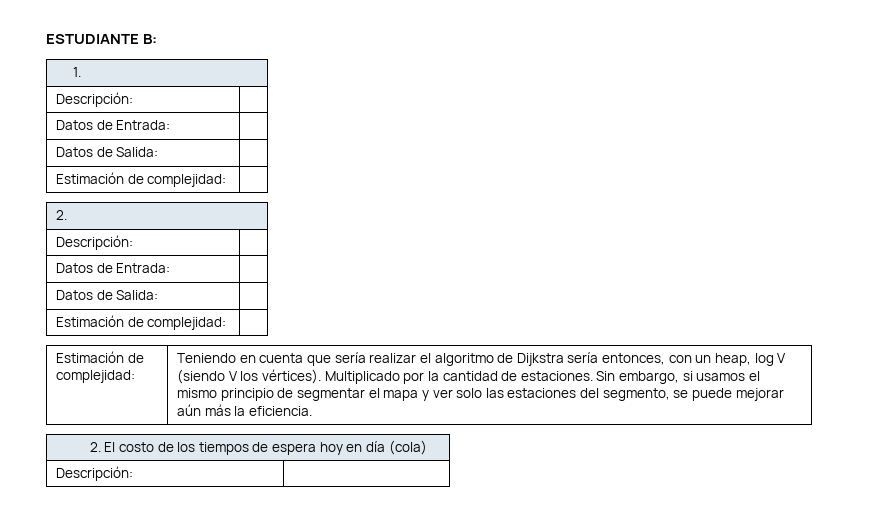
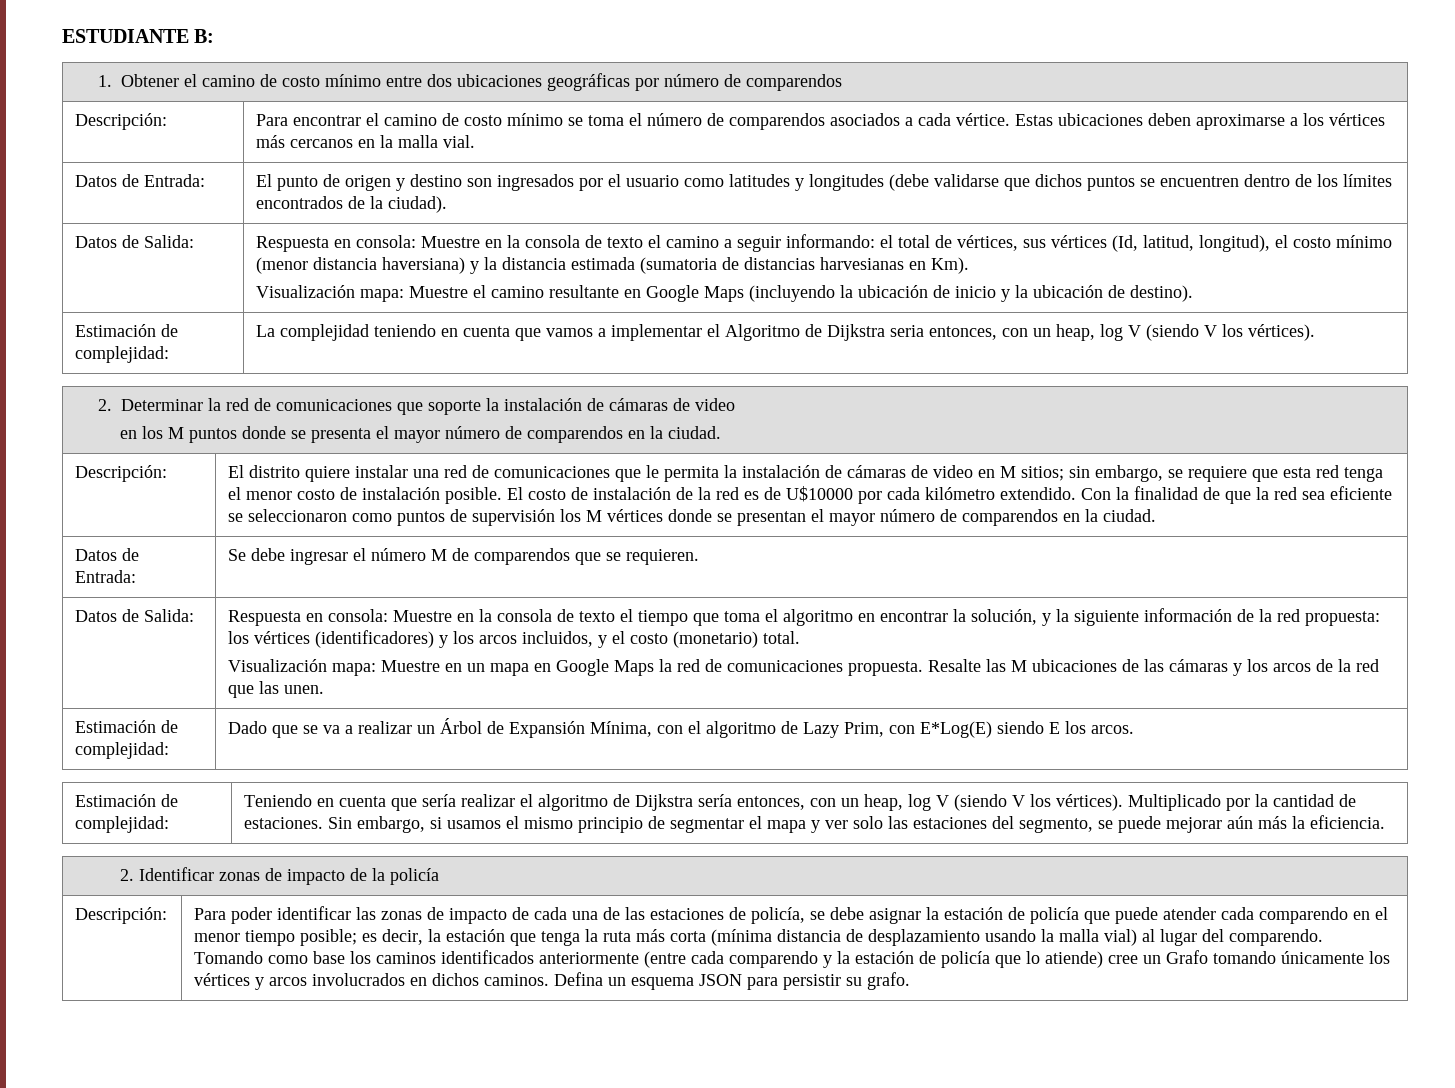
[56,92,134,107] [56,120,171,130] [56,147,159,157] [56,172,227,187] [56,210,68,220] [56,235,134,250] [56,263,171,273] [56,290,159,300] [56,315,227,330] // Descripción: | // Datos de Entrada: | // Datos de Salida: | // Estimación de complejidad: | // 2. // Descripción: | // Datos de Entrada: | // Datos de Salida: | // Estimación de complejidad: | -> [120,73,842,91] [75,113,168,130] [256,113,1386,130] [256,135,476,148] [75,174,206,187] [256,174,1393,191] [256,196,448,213] [75,235,195,248] [256,234,1393,252] [256,257,970,274] [256,285,1194,302] [75,324,179,337] [75,346,170,363] [256,324,1316,341] [97,398,735,415] [119,426,721,443] [75,465,168,482] [228,465,1384,482] [228,486,1393,504] [228,509,1157,526] [75,548,140,561] [75,570,137,583] [228,548,700,565] [75,609,195,622] [228,608,1381,626] [228,630,801,648] [228,659,1380,676] [228,681,325,698] [75,720,179,733] [75,742,170,759] [228,718,1135,738] Obtener el camino de costo mínimo entre dos ubicaciones geográficas por número de comparendos // Descripción: | Para encontrar el camino de costo mínimo se toma el número de comparendos asociados a cada vértice. Estas ubicaciones deben aproximarse a los vértices más cercanos en la malla vial. // Datos de Entrada: | El punto de origen y destino son ingresados por el usuario como latitudes y longitudes (debe validarse que dichos puntos se encuentren dentro de los límites encontrados de la ciudad). // Datos de Salida: | Respuesta en consola: Muestre en la consola de texto el camino a seguir informando: el total de vértices, sus vértices (Id, latitud, longitud), el costo mínimo (menor distancia haversiana) y la distancia estimada (sumatoria de distancias harvesianas en Km). // Visualización mapa: Muestre el camino resultante en Google Maps (incluyendo la ubicación de inicio y la ubicación de destino). // Estimación de complejidad: | La complejidad teniendo en cuenta que vamos a implementar el Algoritmo de Dijkstra seria entonces, con un heap, log V (siendo V los vértices). // 2. Determinar la red de comunicaciones que soporte la instalación de cámaras de video // en los M puntos donde se presenta el mayor número de comparendos en la ciudad. // Descripción: | El distrito quiere instalar una red de comunicaciones que le permita la instalación de cámaras de video en M sitios; sin embargo, se requiere que esta red tenga el menor costo de instalación posible. El costo de instalación de la red es de U$10000 por cada kilómetro extendido. Con la finalidad de que la red sea eficiente se seleccionaron como puntos de supervisión los M vértices donde se presentan el mayor número de comparendos en la ciudad. // Datos de Entrada: | Se debe ingresar el número M de comparendos que se requieren. // Datos de Salida: | Respuesta en consola: Muestre en la consola de texto el tiempo que toma el algoritmo en encontrar la solución, y la siguiente información de la red propuesta: los vértices (identificadores) y los arcos incluidos, y el costo (monetario) total. // Visualización mapa: Muestre en un mapa en Google Maps la red de comunicaciones propuesta. Resalte las M ubicaciones de las cámaras y los arcos de la red que las unen. // Estimación de complejidad: | Dado que se va a realizar un Árbol de Expansión Mínima, con el algoritmo de Lazy Prim, con E*Log(E) siendo E los arcos.
[104,440,427,455] [56,466,134,481] El costo de los tiempos de espera hoy en día (cola) // Descripción: | -> [138,867,439,885] [75,907,168,924] [194,906,1389,924] [194,929,1324,946] [194,950,1391,968] [194,972,911,990] Identificar zonas de impacto de la policía // Descripción: | Para poder identificar las zonas de impacto de cada una de las estaciones de policía, se debe asignar la estación de policía que puede atender cada comparendo en el menor tiempo posible; es decir, la estación que tenga la ruta más corta (mínima distancia de desplazamiento usando la malla vial) al lugar del comparendo. Tomando como base los caminos identificados anteriormente (entre cada comparendo y la estación de policía que lo atiende) cree un Grafo tomando únicamente los vértices y arcos involucrados en dichos caminos. Defina un esquema JSON para persistir su grafo.

